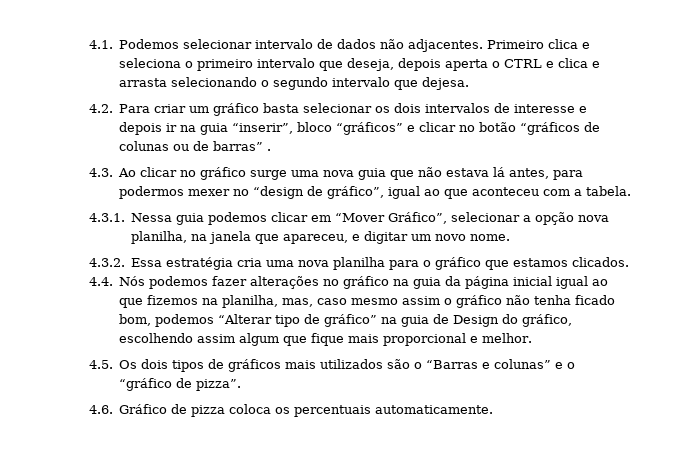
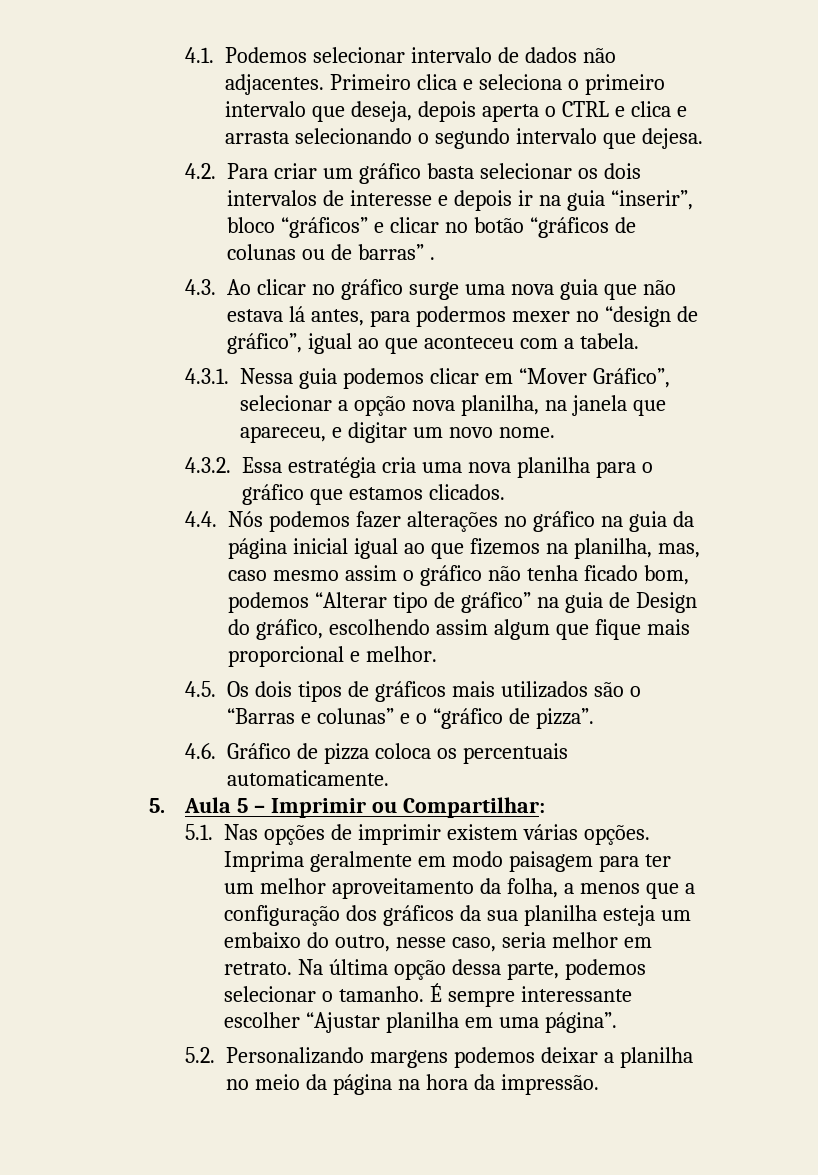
(494, 409) none -> [148,797,546,818] [185,824,651,845] [224,851,672,872] [224,878,695,899] [224,905,691,926] [224,932,652,952] [224,959,647,980] [224,983,633,1007] [224,1012,618,1033] [185,1047,694,1068] [226,1074,599,1095] // 5. Aula 5 – Imprimir ou Compartilhar: // 5.1. Nas opções de imprimir existem várias opções. Imprima geralmente em modo paisagem para ter um melhor aproveitamento da folha, a menos que a configuração dos gráficos da sua planilha esteja um embaixo do outro, nesse caso, seria melhor em retrato. Na última opção dessa parte, podemos selecionar o tamanho. É sempre interessante escolher “Ajustar planilha em uma página”. // 5.2. Personalizando margens podemos deixar a planilha no meio da página na hora da impressão.

